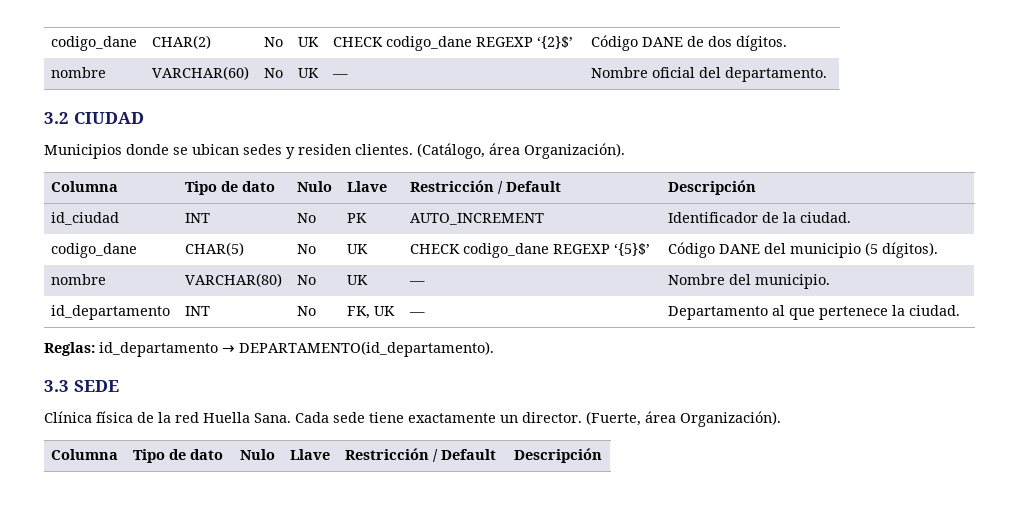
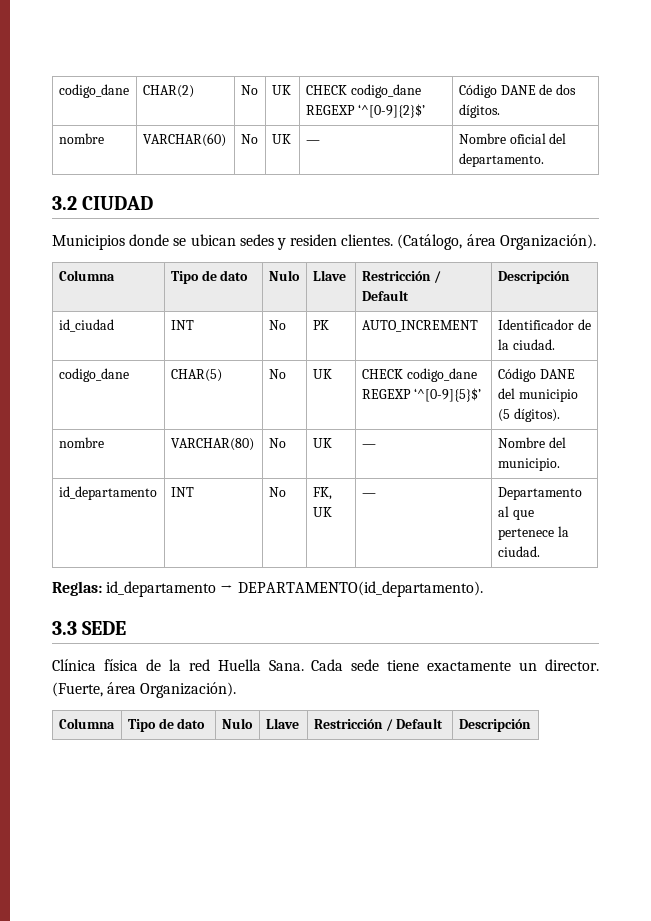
[537,36,574,49] ‘{2}$’ -> [357,104,425,118] ‘^[0-9]{2}$’
[614,243,651,256] ‘{5}$’ -> [413,388,481,402] ‘^[0-9]{5}$’

